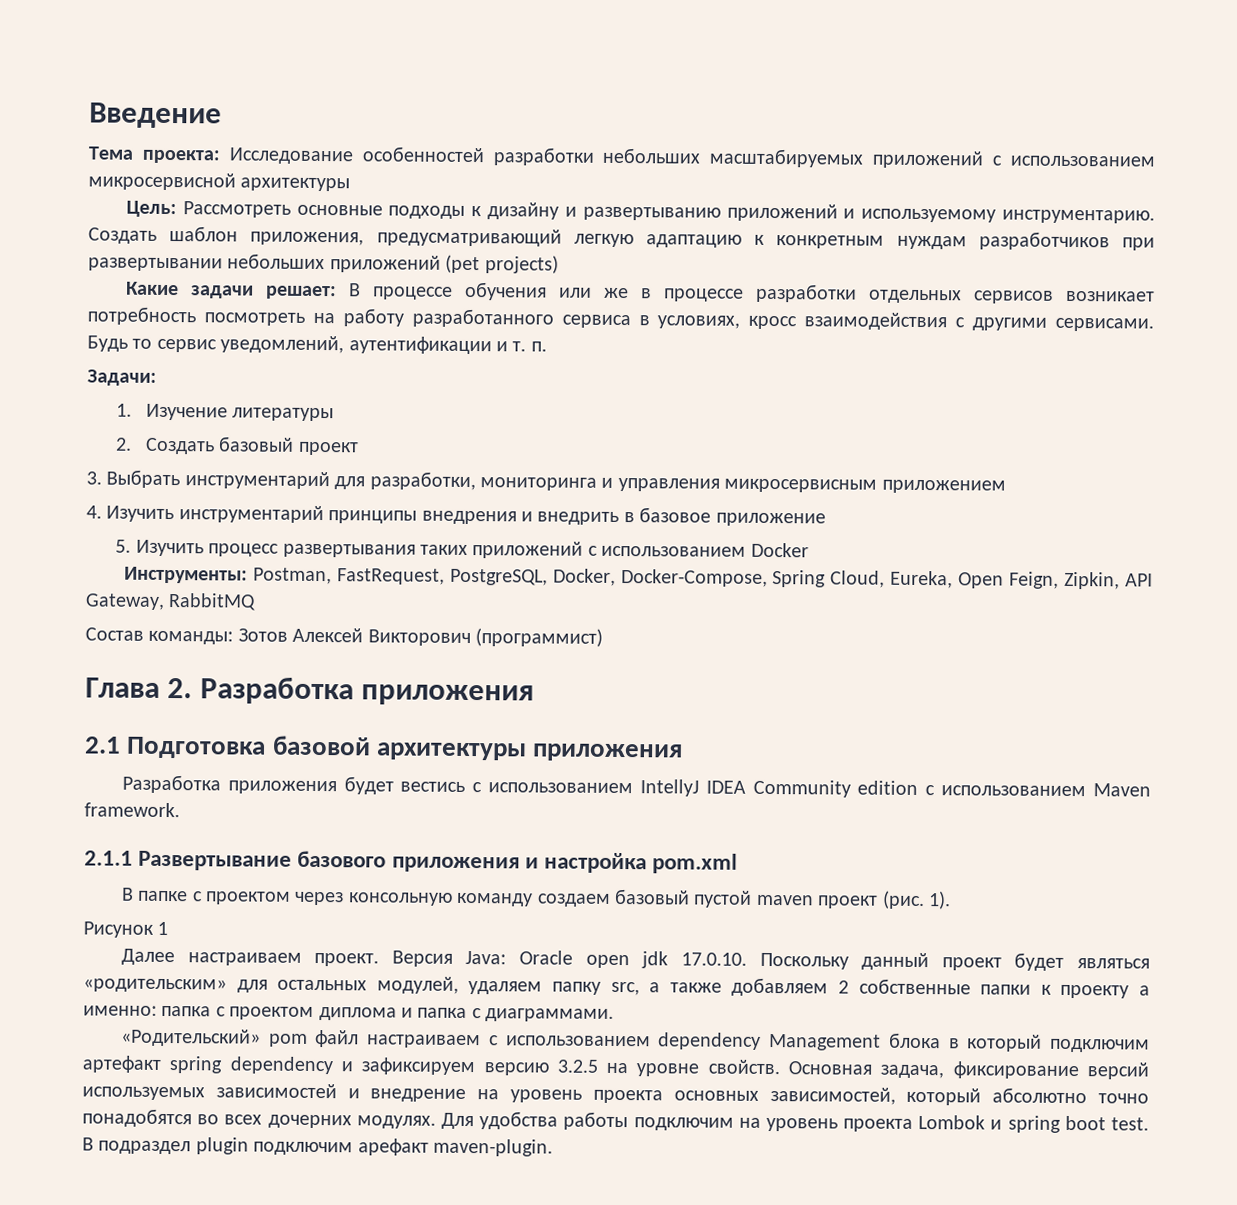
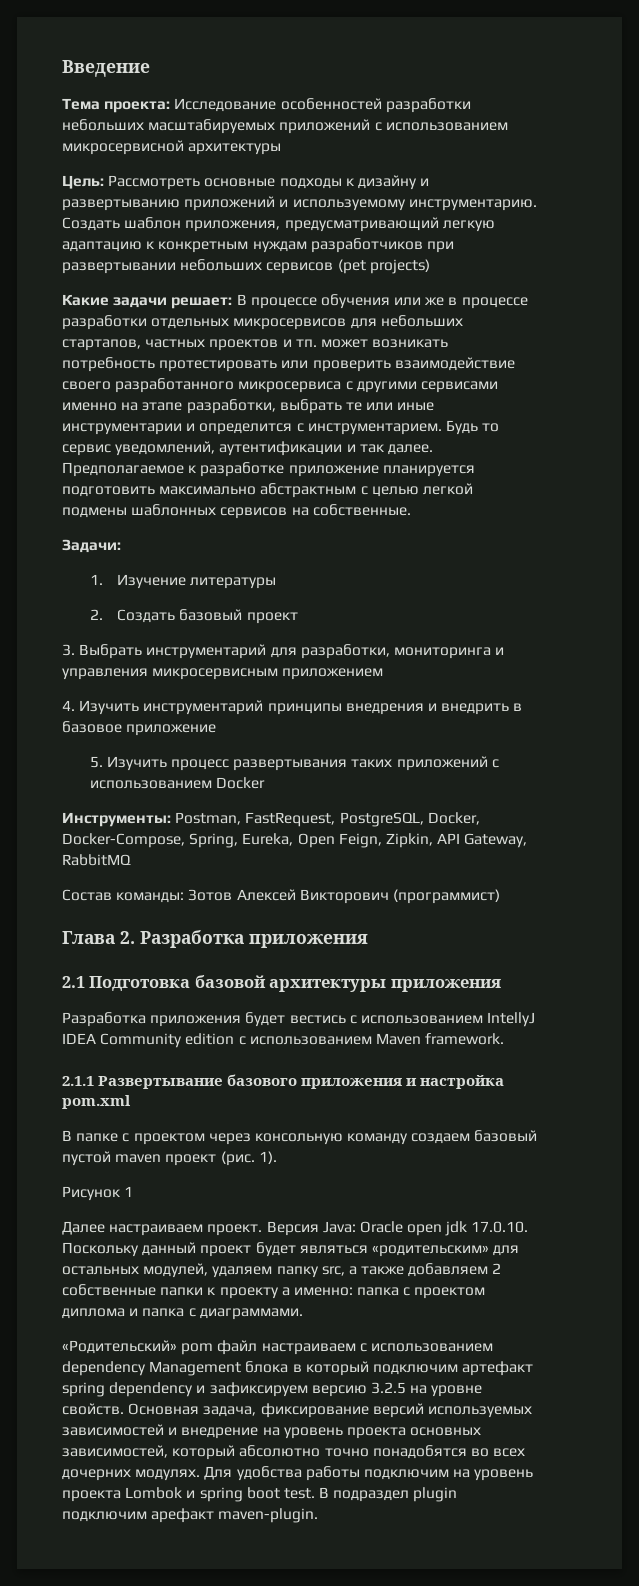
[329,255,441,273] приложений -> [266,262,334,274] сервисов
[972,290,1155,304] [87,306,1154,332] сервисов возникает потребность посмотреть на работу разработанного сервиса в условиях, кросс взаимодействия с другими сервисами. -> [233,315,463,330] [62,339,449,351] [62,357,515,372] [62,378,498,393] [62,399,435,414] [62,423,442,435] микросервисов для небольших стартапов, частных проектов и тп. может возникать потребность протестировать или проверить взаимодействие своего разработанного микросервиса с другими сервисами именно на этапе разработки, выбрать те или иные инструментарии и определится с инструментарием.
[512,341,547,352] т. п. -> [359,444,433,455] [62,462,475,477] [62,483,473,498] [62,504,411,519] так далее. Предполагаемое к разработке приложение планируется подготовить максимально абстрактным с целью легкой подмены шаблонных сервисов на собственные.
[772,570,886,588] Spring Cloud, -> [189,833,239,848] Spring,

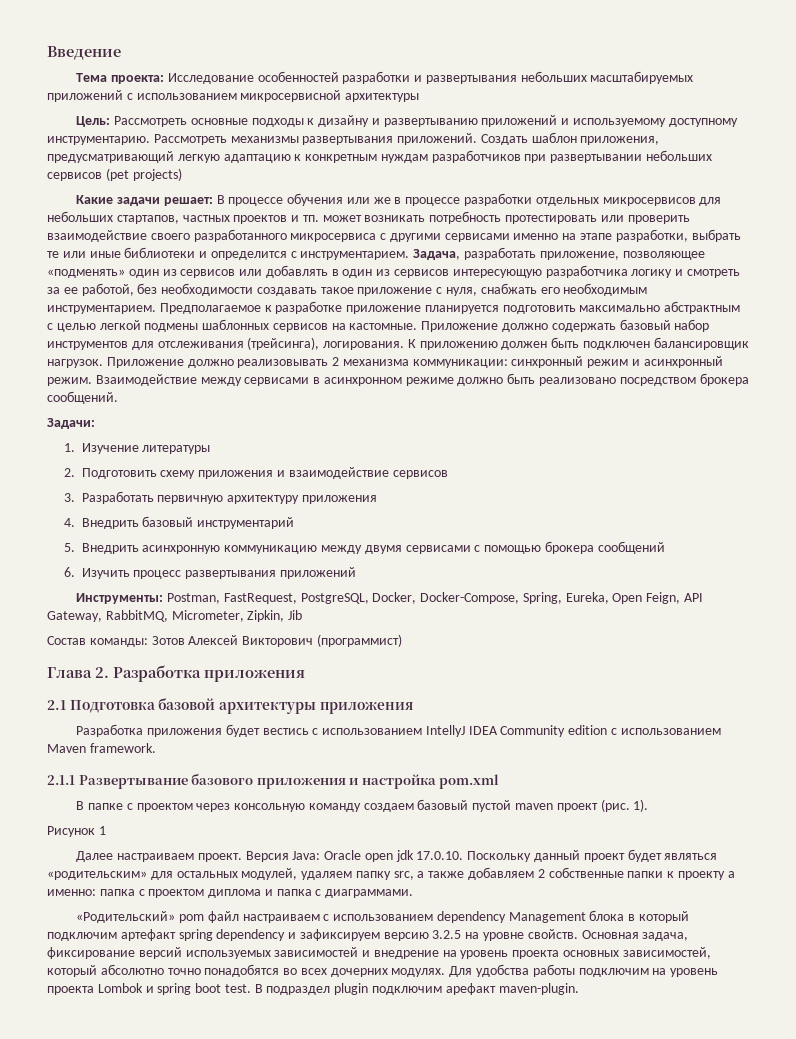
(471, 105) none -> [414,75,517,84] и развертывания
[408,199,537,211] инструментарию. -> [668,118,738,127] [47,133,478,145] доступному инструментарию. Рассмотреть механизмы развертывания приложений.
[62,423,182,435] инструментарии -> [124,247,196,258] библиотеки
[445,420,500,435] [62,441,433,456] Будь то сервис уведомлений, аутентификации и так далее. -> [413,247,705,260] [47,265,740,278] [47,283,648,296] [47,305,156,314] Задача, разработать приложение, позволяющее «подменять» один из сервисов или добавлять в один из сервисов интересующую разработчика логику и смотреть за ее работой, без необходимости создавать такое приложение с нуля, снабжать его необходимым инструментарием.
[312,504,411,516] собственные. -> [349,319,710,332] [47,337,749,350] [47,356,723,368] [47,373,749,386] [47,391,118,404] кастомные. Приложение должно содержать базовый набор инструментов для отслеживания (трейсинга), логирования. К приложению должен быть подключен балансировщик нагрузок. Приложение должно реализовывать 2 механизма коммуникации: синхронный режим и асинхронный режим. Взаимодействие между сервисами в асинхронном режиме должно быть реализовано посредством брокера сообщений.
[117,609,298,624] [62,644,505,659] [62,668,384,680] [62,700,523,715] [62,721,217,736] [89,756,103,768] Создать базовый проект // 3. Выбрать инструментарий для разработки, мониторинга и управления микросервисным приложением // 4. Изучить инструментарий принципы внедрения и внедрить в базовое приложение // 5. -> [81,467,448,479] [63,491,378,504] [63,516,295,529] [63,541,665,554] [63,567,75,577] Подготовить схему приложения и взаимодействие сервисов // 3. Разработать первичную архитектуру приложения // 4. Внедрить базовый инструментарий // 5. Внедрить асинхронную коммуникацию между двумя сервисами с помощью брокера сообщений // 6.
[351,756,499,771] [89,777,265,789] таких приложений с использованием Docker -> [280,567,357,579] приложений
[385,833,433,848] Zipkin, -> (681, 598) none
[62,854,131,866] RabbitMQ -> [105,610,303,622] RabbitMQ, Micrometer, Zipkin, Jib

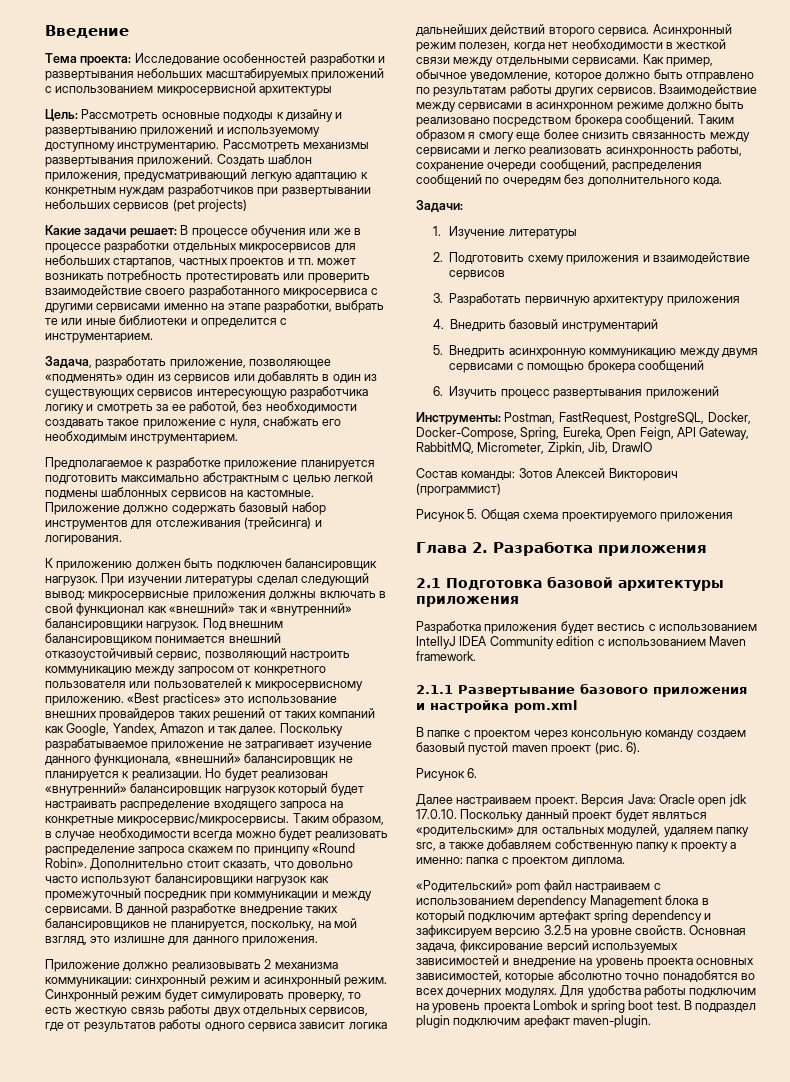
(410, 255) none -> (153, 338) //
(391, 272) none -> [45,389,135,399] существующих
(156, 309) none -> (239, 439) //
[247,337,320,350] (трейсинга), -> [244,517,322,530] (трейсинга) и
(405, 345) none -> (122, 540) //
(103, 363) none -> [101,573,369,586] [45,591,386,601] [45,603,353,616] [45,618,284,631] [45,633,281,646] [45,648,351,661] [45,666,326,676] [45,678,363,691] [45,693,337,706] [45,708,376,721] [45,723,343,736] [45,738,372,751] [45,753,353,766] [45,768,328,781] [45,783,364,796] [45,801,343,811] [45,813,385,826] [45,828,389,841] [45,843,355,856] [45,858,353,870] [45,873,329,886] [45,888,372,901] [45,903,338,916] [45,918,357,931] [45,936,318,946] При изучении литературы сделал следующий вывод: микросервисные приложения должны включать в свой функционал как «внешний» так и «внутренний» балансировщики нагрузок. Под внешним балансировщиком понимается внешний отказоустойчивый сервис, позволяющий настроить коммуникацию между запросом от конкретного пользователя или пользователей к микросервисному приложению. «Best practices» это использование внешних провайдеров таких решений от таких компаний как Google, Yandex, Amazon и так далее. Поскольку разрабатываемое приложение не затрагивает изучение данного функционала, «внешний» балансировщик не планируется к реализации. Но будет реализован «внутренний» балансировщик нагрузок который будет настраивать распределение входящего запроса на конкретные микросервис/микросервисы. Таким образом, в случае необходимости всегда можно будет реализовать распределение запроса скажем по принципу «Round Robin». Дополнительно стоит сказать, что довольно часто используют балансировщики нагрузок как промежуточный посредник при коммуникации и между сервисами. В данной разработке внедрение таких балансировщиков не планируется, поскольку, на мой взгляд, это излишне для данного приложения. //
(92, 381) none -> [45,989,361,1002] [45,1004,369,1017] [45,1019,387,1032] [416,24,732,37] [416,39,727,52] [416,54,713,67] [416,69,754,82] [416,84,656,97] Синхронный режим будет симулировать проверку, то есть жесткую связь работы двух отдельных сервисов, где от результатов работы одного сервиса зависит логика дальнейших действий второго сервиса. Асинхронный режим полезен, когда нет необходимости в жесткой связи между отдельными сервисами. Как пример, обычное уведомление, которое должно быть отправлено по результатам работы других сервисов.
(118, 397) none -> [697,114,734,124] [416,129,750,142] [416,144,742,157] [416,159,703,172] [416,174,722,187] Таким образом я смогу еще более снизить связанность между сервисами и легко реализовать асинхронность работы, сохранение очереди сообщений, распределения сообщений по очередям без дополнительного кода.
[288,610,303,620] Jib -> [588,442,652,454] Jib, DrawIO
(402, 640) none -> [416,509,733,522] // Рисунок 5. Общая схема проектируемого приложения
[633,799,649,812] [47,826,106,837] 1). // Рисунок 1 -> [625,742,640,754] [416,768,478,781] 6). // Рисунок 6.
[537,867,664,878] 2 собственные папки -> [554,839,669,852] собственную папку
[208,889,414,898] диплома и папка с диаграммами. -> [571,857,625,866] диплома.
[47,965,97,977] который -> [505,973,555,983] которые

